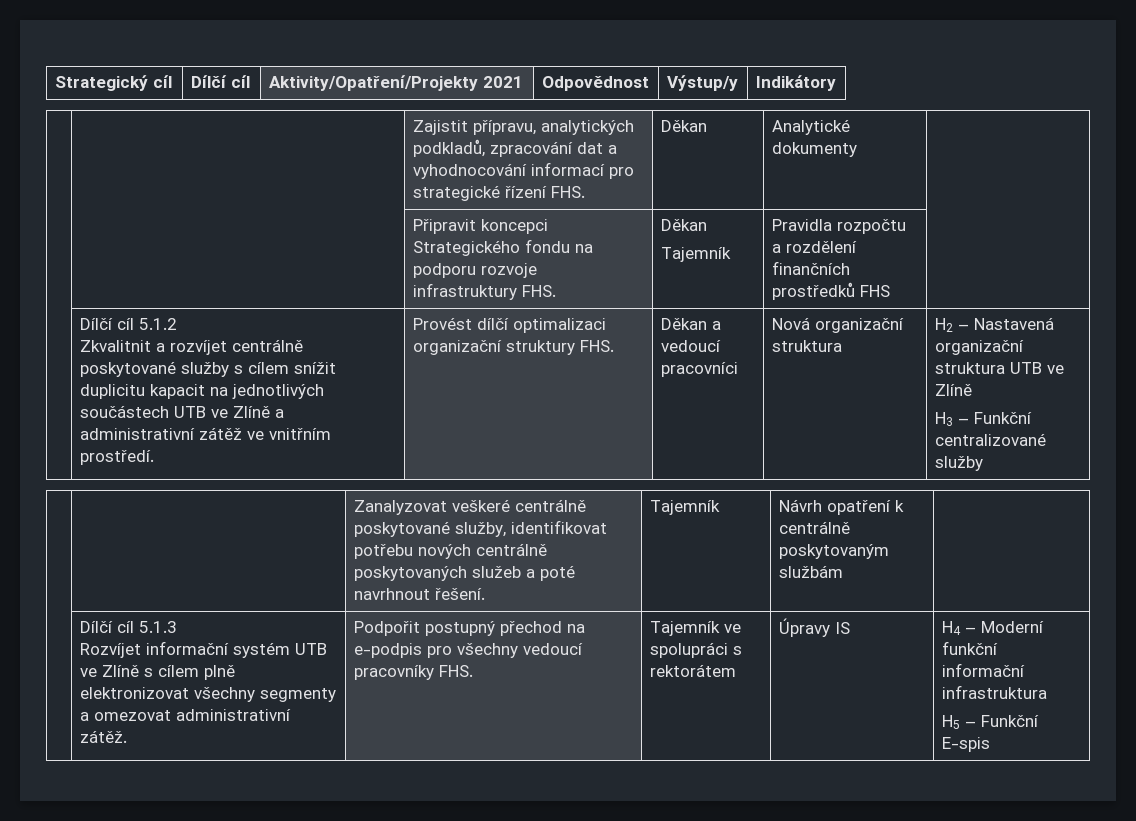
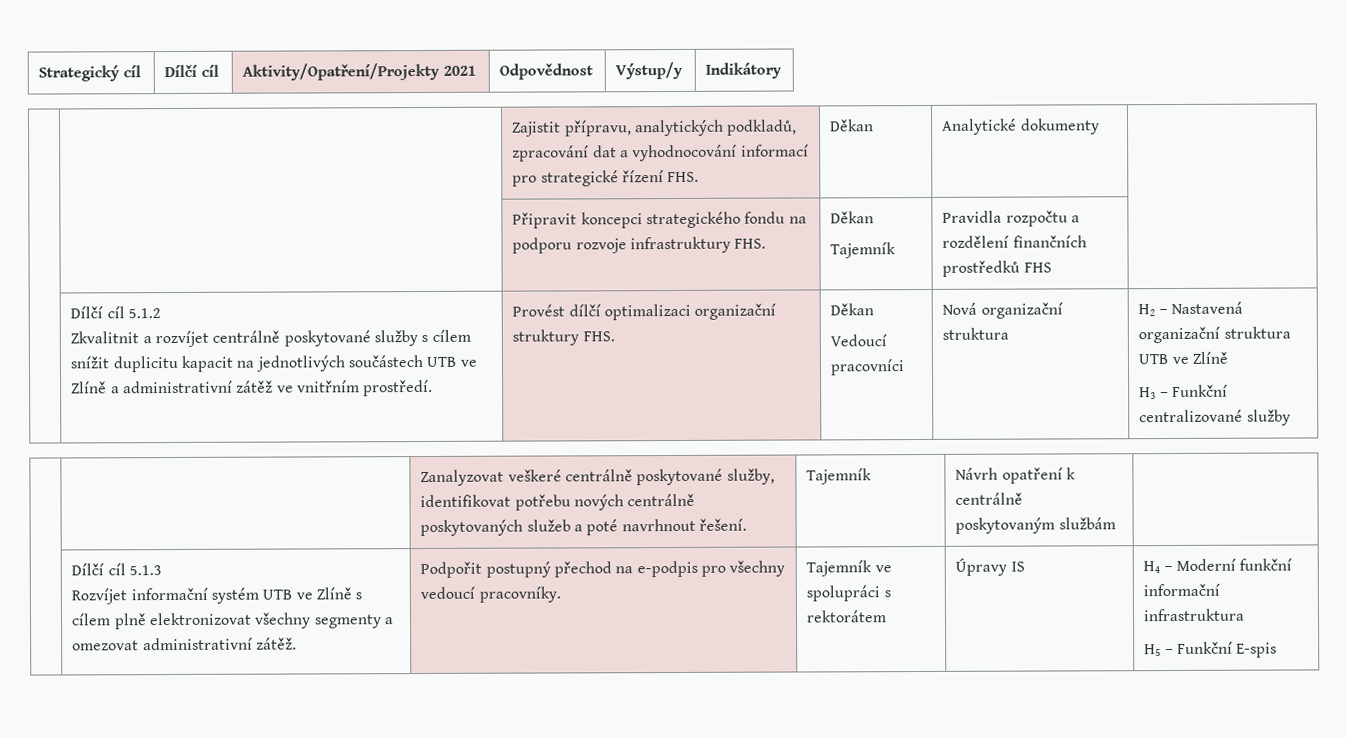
[412,240,520,256] Strategického -> [645,211,741,229] strategického
[711,321,721,330] [660,340,721,352] a vedoucí -> [830,334,888,347] // Vedoucí
[353,665,473,680] pracovníky FHS. -> [478,586,561,603] pracovníky.

